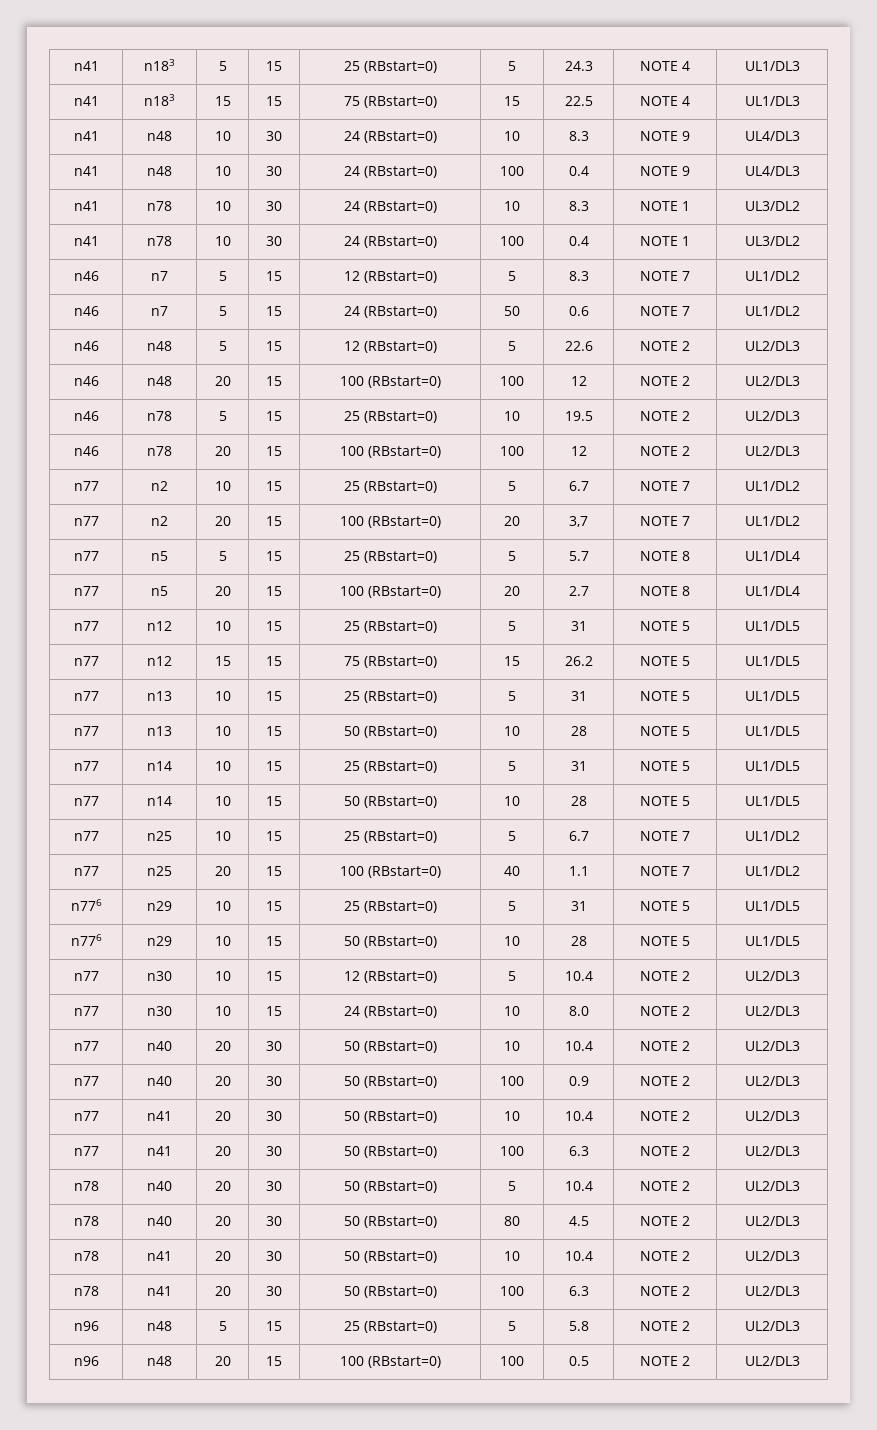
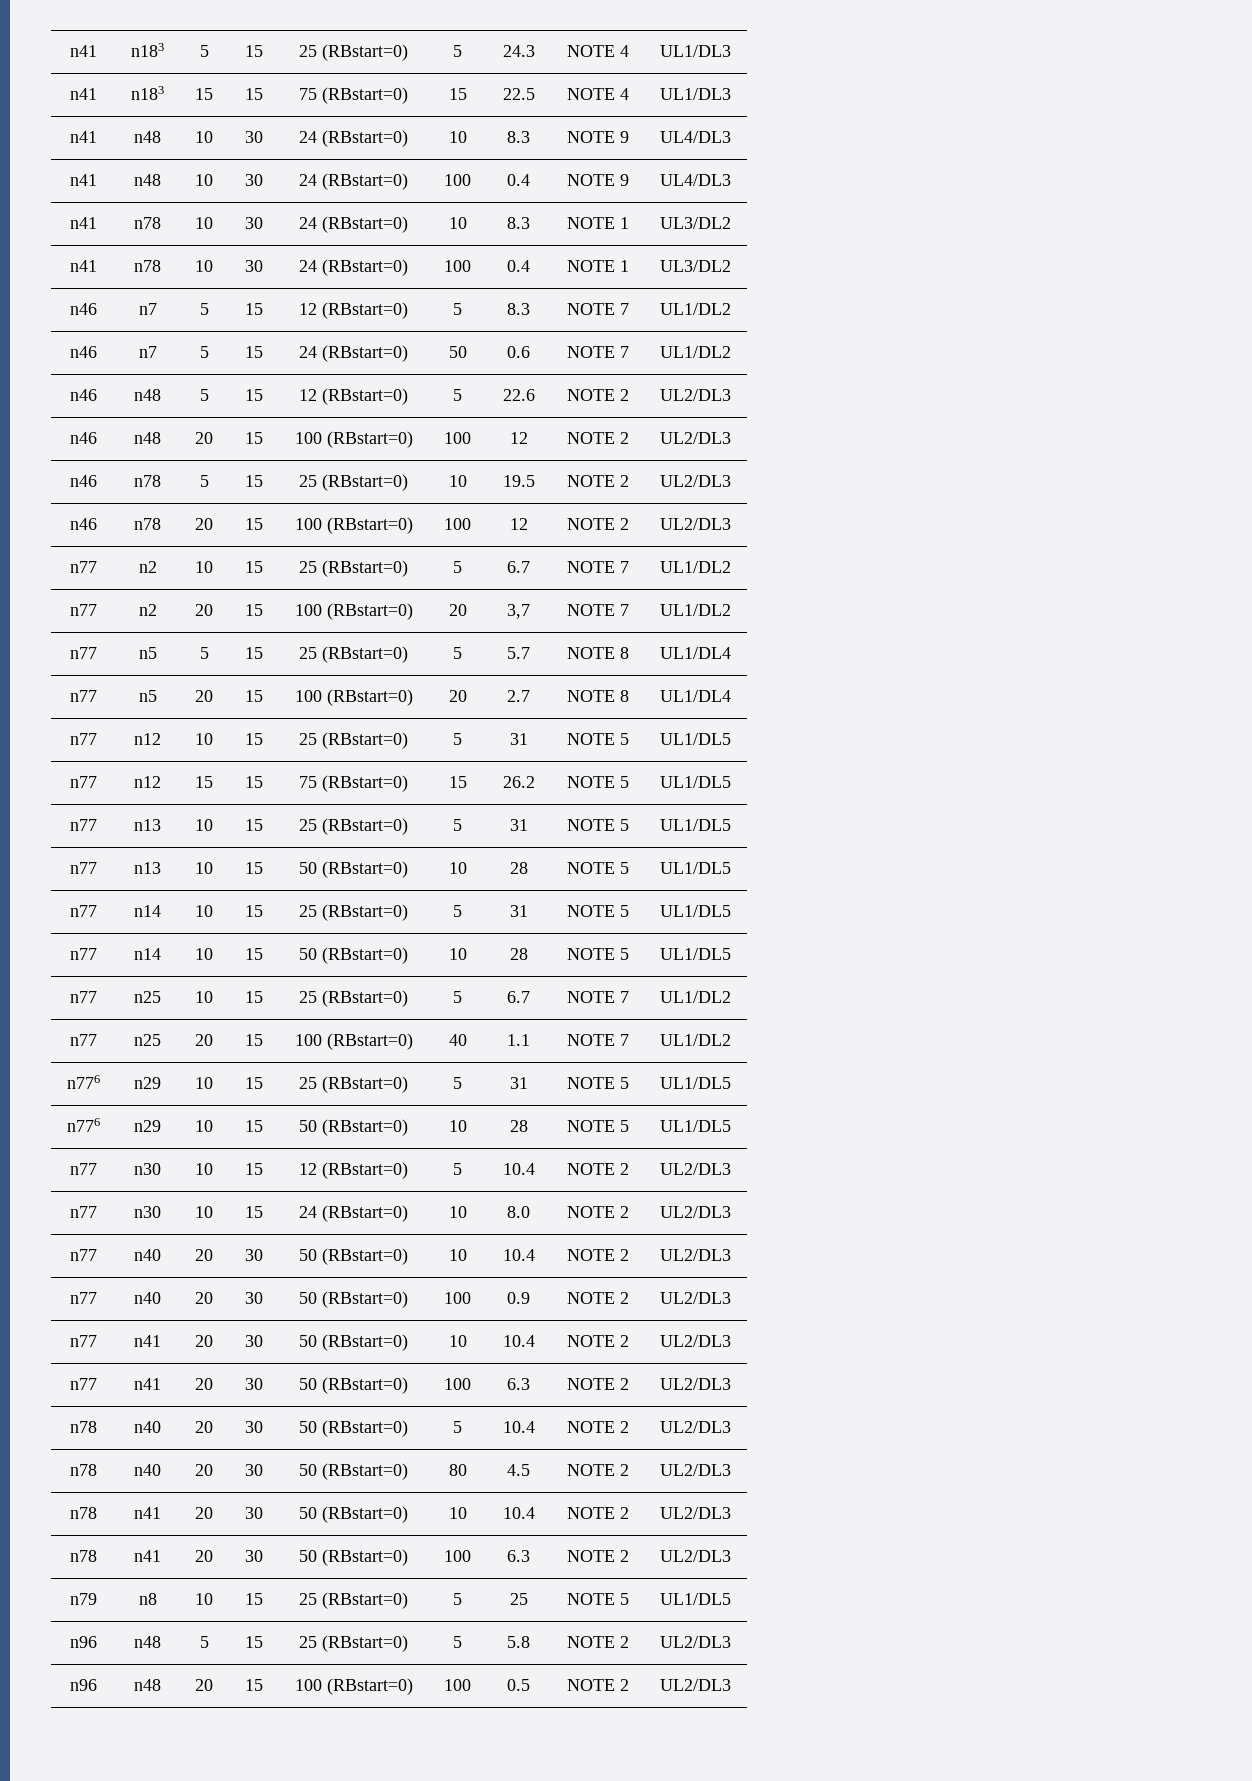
(800, 1291) none -> [70,1593,97,1605] [138,1593,157,1605] [195,1593,213,1605] [244,1593,263,1605] [299,1592,408,1609] [453,1593,462,1605] [509,1593,528,1605] [566,1593,629,1605] [660,1593,731,1605] // n79 | n8 | 10 | 15 | 25 (RBstart=0) | 5 | 25 | NOTE 5 | UL1/DL5

